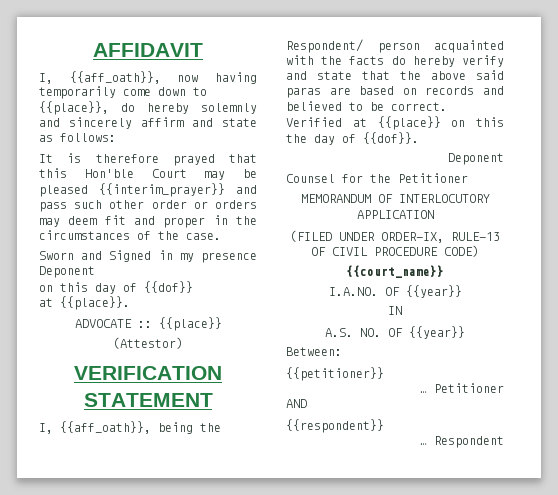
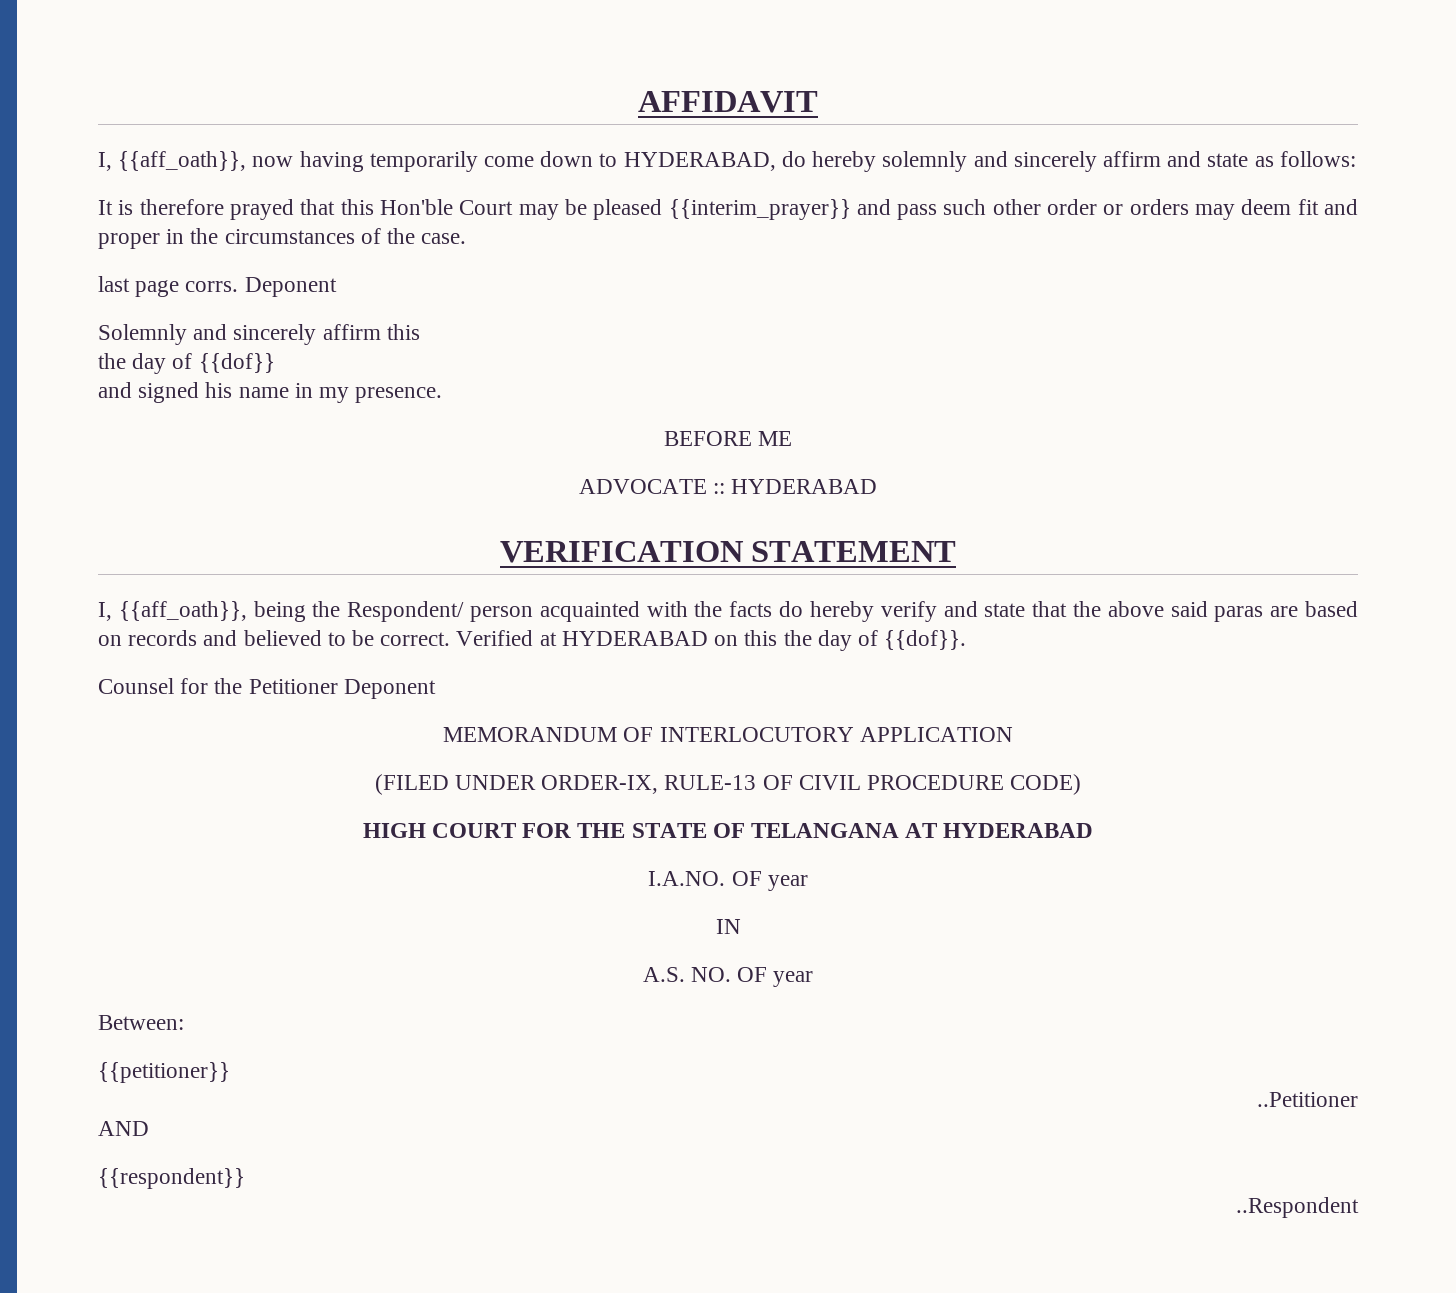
[39,101,109,115] {{place}}, -> [623,152,776,171] HYDERABAD,
[39,250,257,263] [39,266,95,278] [39,282,88,292] Sworn and Signed in my presence Deponent // on this -> [98,276,337,297] [98,324,420,345] [98,353,126,369] last page corrs. Deponent // Solemnly and sincerely affirm this // the
[39,296,130,310] at {{place}}. -> [98,382,443,403] [663,431,793,446] and signed his name in my presence. // BEFORE ME
[158,317,222,331] [113,337,183,349] {{place}} // (Attestor) -> [731,479,878,494] HYDERABAD
[377,116,441,130] {{place}} -> [561,631,708,646] HYDERABAD
[448,153,504,165] // Deponent -> (967, 640) none
(468, 178) none -> [343,679,436,699] Deponent
[346,265,444,278] {{court_name}} -> [362,823,1094,838] HIGH COURT FOR THE STATE OF TELANGANA AT HYDERABAD
[405,285,462,298] {{year}} -> [767,875,808,891] year
[409,326,465,339] {{year}} -> [773,971,814,987] year
[420,383,504,393] … Petitioner -> [1257,1092,1358,1107] ..Petitioner
[420,436,504,448] … Respondent -> [1236,1197,1359,1218] ..Respondent

